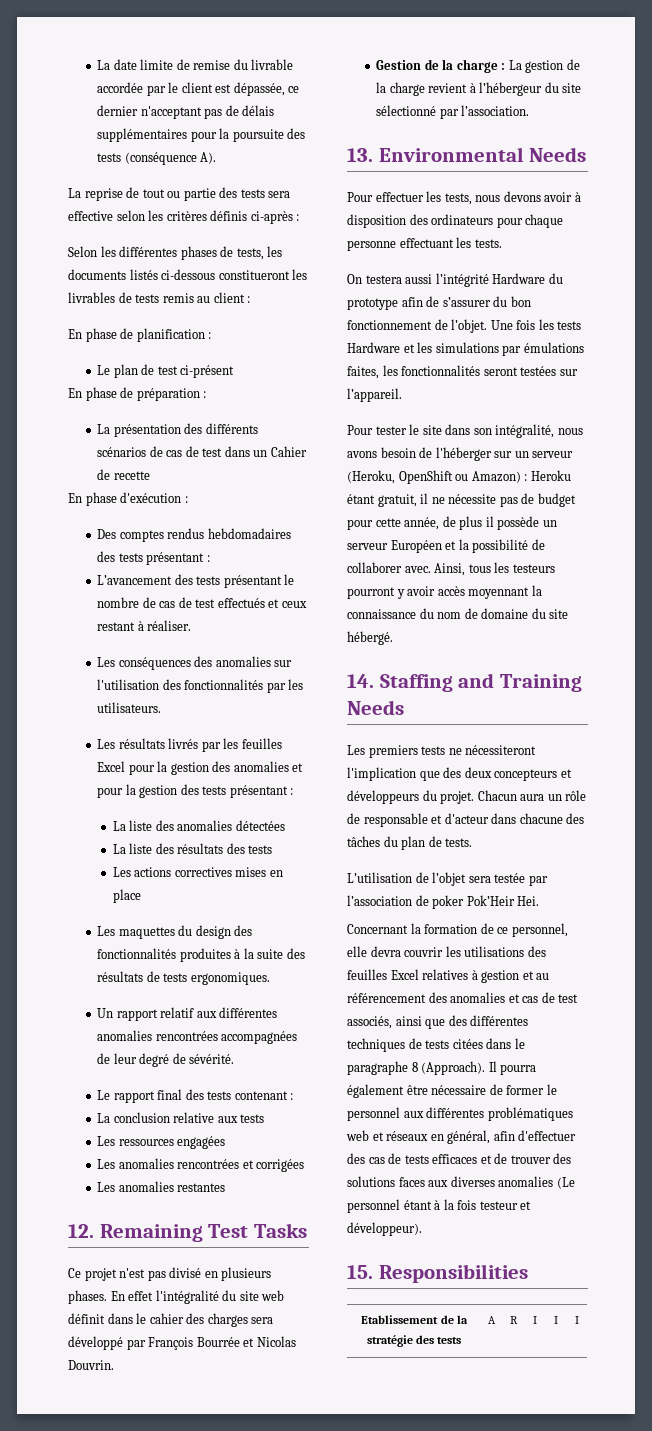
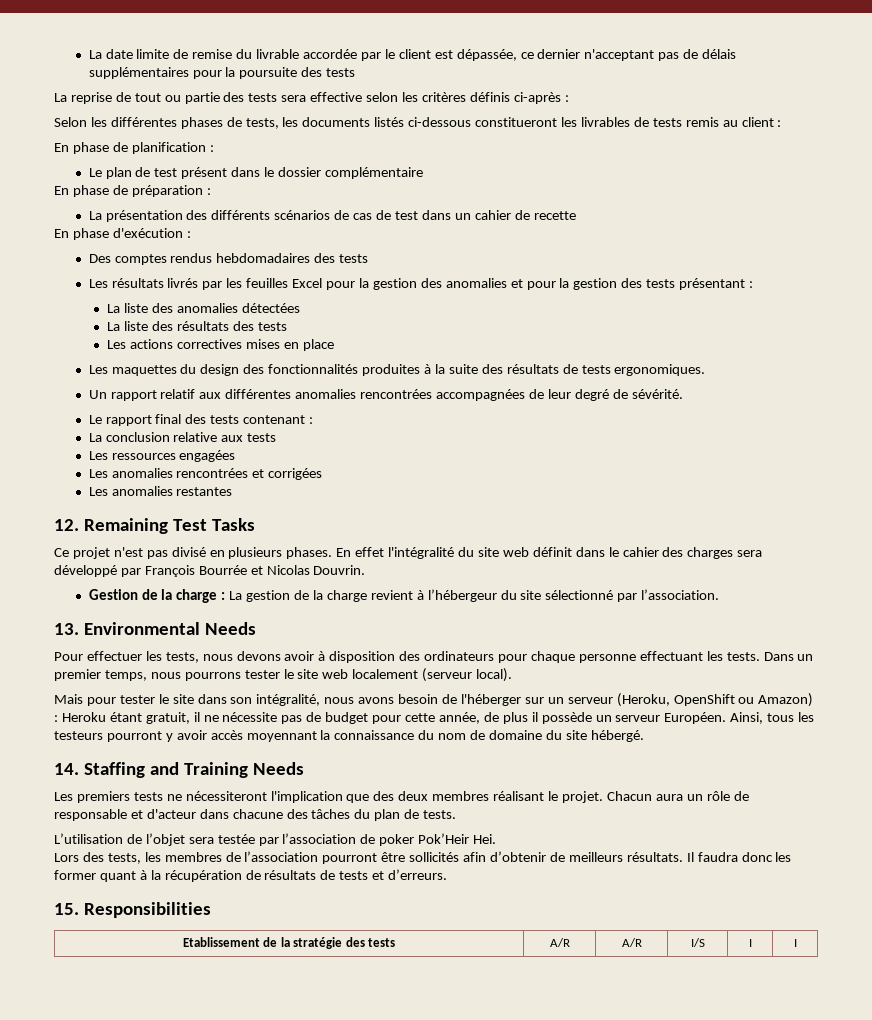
[124,152,217,165] (conséquence A). -> (356, 72) none
[180,365,235,378] ci-présent -> [181,167,423,179] présent dans le dossier complémentaire
[270,446,307,457] Cahier -> [474,210,511,220] cahier
[146,552,210,565] [97,574,295,588] [97,597,307,608] [97,620,192,631] [97,656,293,670] [97,679,304,693] [97,702,162,713] présentant : // L’avancement des tests présentant le nombre de cas de test effectués et ceux restant à réaliser. // Les conséquences des anomalies sur l'utilisation des fonctionnalités par les utilisateurs. -> (369, 258) none
[347,273,563,287] [347,296,531,310] [347,319,582,333] [347,342,584,356] [347,365,578,379] [347,388,402,402] [347,425,373,435] // On testera aussi l’intégrité Hardware du prototype afin de s’assurer du bon fonctionnement de l’objet. Une fois les tests Hardware et les simulations par émulations faites, les fonctionnalités seront testées sur l’appareil. // Pour -> [763,652,814,661] [54,668,513,682] [54,694,116,706] Dans un premier temps, nous pourrons tester le site web localement (serveur local). // Mais pour
[390,539,545,553] [347,562,431,573] Européen et la possibilité de collaborer avec. -> [664,712,727,724] Européen.
[494,769,572,781] [347,790,437,804] concepteurs et développeurs du -> [432,791,559,801] membres réalisant le
[347,923,568,937] [347,946,546,957] [347,969,550,983] [347,992,579,1003] [347,1015,529,1029] [347,1038,525,1052] [347,1061,537,1075] [347,1084,557,1098] [347,1107,573,1121] [346,1130,577,1144] [347,1153,572,1164] [347,1176,575,1189] [347,1199,532,1213] [347,1222,422,1236] Concernant la formation de ce personnel, elle devra couvrir les utilisations des feuilles Excel relatives à gestion et au référencement des anomalies et cas de test associés, ainsi que des différentes techniques de tests citées dans le paragraphe 8 (Approach). Il pourra également être nécessaire de former le personnel aux différentes problématiques web et réseaux en général, afin d'effectuer des cas de tests efficaces et de trouver des solutions faces aux diverses anomalies (Le personnel étant à la fois testeur et développeur). -> [54,851,792,864] [54,869,448,882] Lors des tests, les membres de l’association pourront être sollicités afin d’obtenir de meilleurs résultats. Il faudra donc les former quant à la récupération de résultats de tests et d’erreurs.
[488,1316,496,1324] [510,1316,518,1324] [533,1316,537,1324] [554,1316,558,1324] [574,1316,579,1324] A | R | I | I | I -> [549,938,570,947] [621,938,642,947] [690,938,705,947] [748,939,752,947] [793,939,797,947] A/R | A/R | I/S | I | I

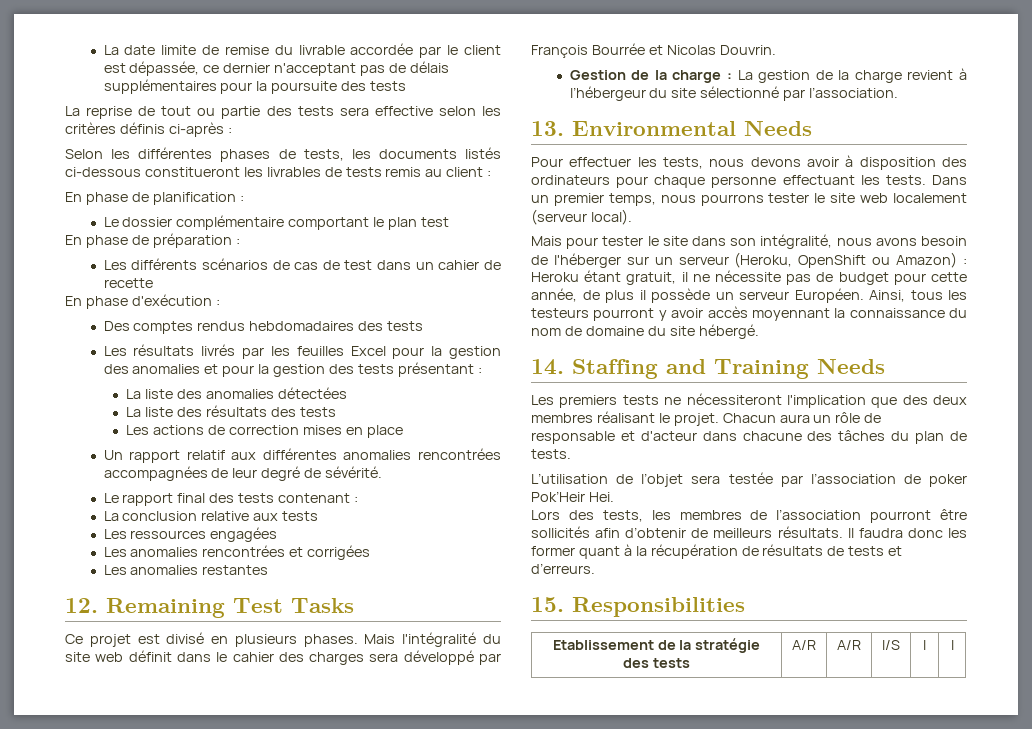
[105,167,423,179] plan de test présent dans le dossier complémentaire -> [122,215,450,230] dossier complémentaire comportant le plan test
[88,210,208,222] La présentation des -> [103,260,127,270] Les
[177,339,243,349] correctives -> [208,425,299,435] de correction
[88,364,706,376] // Les maquettes du design des fonctionnalités produites à la suite des résultats de tests ergonomiques. -> (403, 431) none
[113,547,168,559] n'est pas -> [137,634,160,644] est
[336,547,385,557] En effet -> [364,634,396,644] Mais

